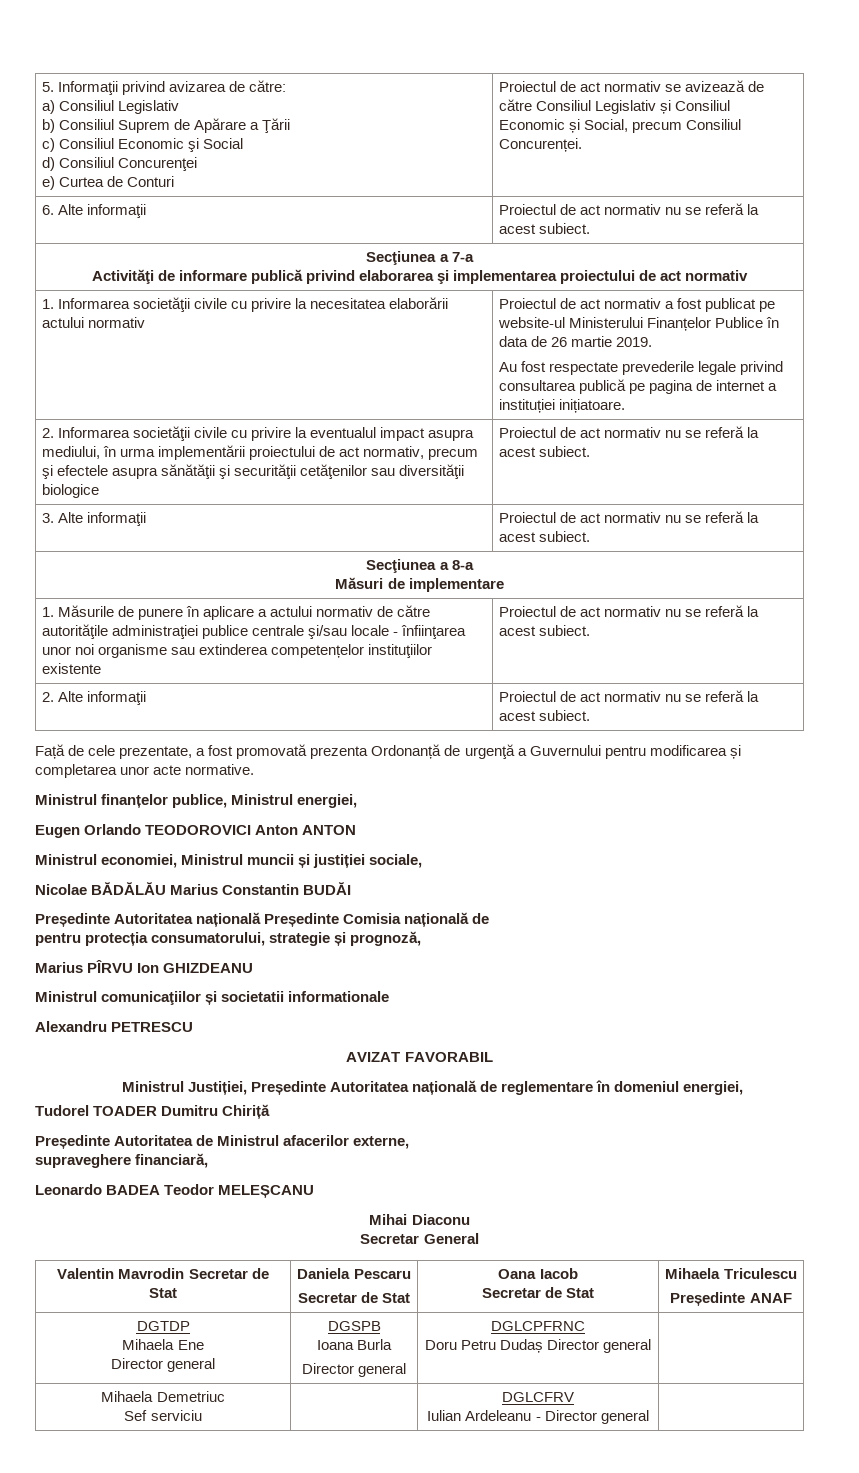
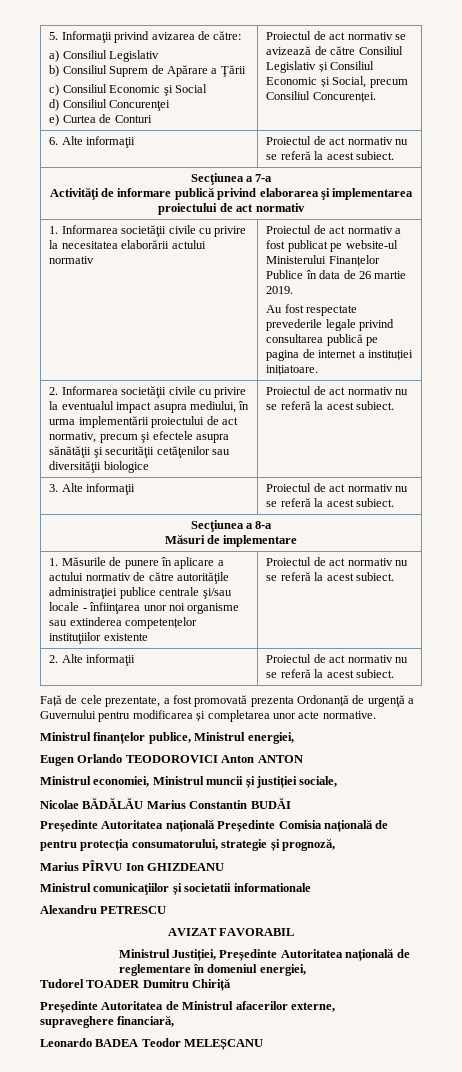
[369,1214,470,1225] [360,1233,479,1244] [57,1268,269,1279] [149,1288,177,1298] [297,1268,411,1279] [297,1292,411,1303] [498,1268,578,1279] [481,1287,595,1298] [665,1268,797,1279] [670,1292,792,1306] [136,1321,190,1331] [122,1339,204,1350] [110,1358,216,1372] [327,1321,381,1331] [316,1339,393,1350] [301,1363,407,1377] [491,1321,585,1331] [424,1339,652,1353] [101,1391,225,1402] [124,1410,202,1421] [502,1392,574,1402] [427,1410,649,1424] // Mihai Diaconu // Secretar General // Valentin Mavrodin Secretar de Stat | Daniela Pescaru // Secretar de Stat | Oana Iacob // Secretar de Stat | Mihaela Triculescu // Președinte ANAF // DGTDP // Mihaela Ene // Director general | DGSPB // Ioana Burla // Director general | DGLCPFRNC // Doru Petru Dudaș Director general | // Mihaela Demetriuc // Sef serviciu | | DGLCFRV // Iulian Ardeleanu - Director general | -> (264, 1044) none

